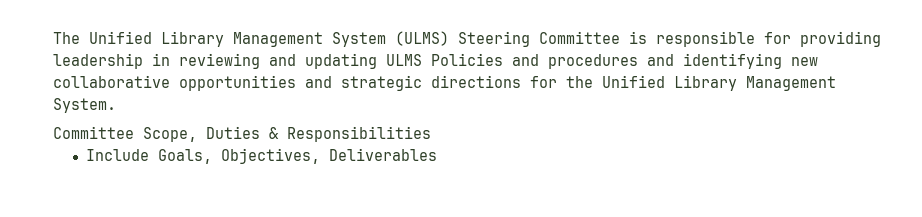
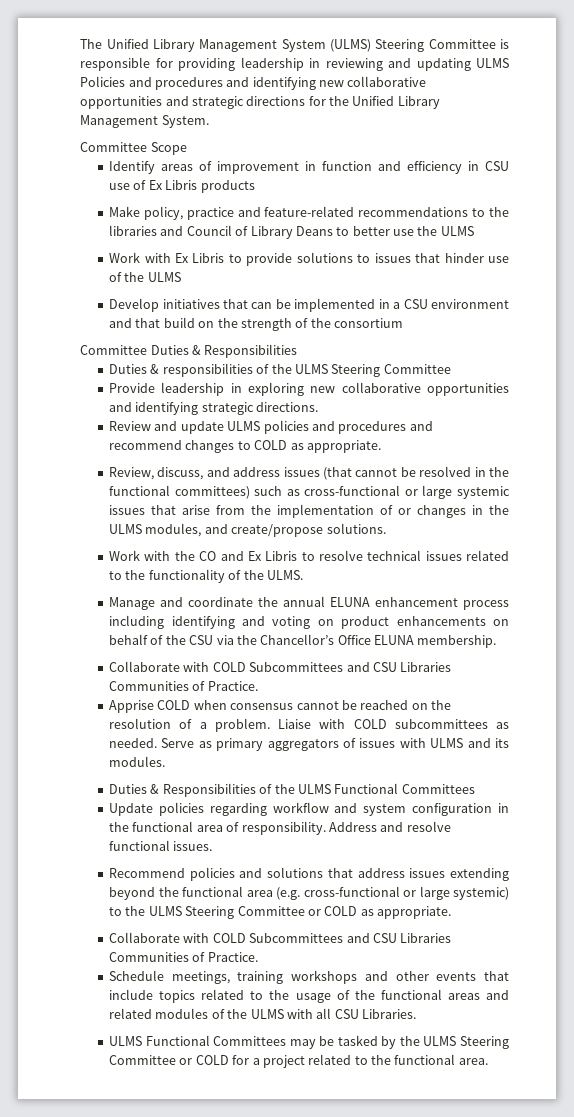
[143,126,432,142] [85,148,437,164] Scope, Duties & Responsibilities // Include Goals, Objectives, Deliverables -> [150,142,187,155] [109,161,509,174] [109,180,255,193] [109,206,509,220] [109,225,474,239] [109,252,509,266] [109,272,181,282] [109,298,510,312] [109,317,404,331] [80,344,298,358] [109,363,451,377] [109,382,509,396] [109,402,319,415] [109,420,433,434] [109,440,381,453] [109,466,510,480] [109,485,511,499] [109,504,509,518] [109,523,386,537] [109,550,509,561] [109,569,303,583] [109,596,510,610] [109,615,509,629] [109,634,497,648] [109,661,452,672] [109,681,258,691] [109,700,452,713] [109,718,510,732] [109,738,510,751] [109,756,166,767] [109,783,475,797] [109,802,509,816] [109,821,451,835] [109,840,213,851] [109,867,509,881] [109,886,510,900] [109,906,452,919] [109,932,452,943] [109,952,258,962] [109,970,509,984] [109,989,509,1003] [109,1008,417,1019] [109,1035,509,1049] [109,1054,488,1068] Scope // Identify areas of improvement in function and efficiency in CSU use of Ex Libris products // Make policy, practice and feature-related recommendations to the libraries and Council of Library Deans to better use the ULMS // Work with Ex Libris to provide solutions to issues that hinder use of the ULMS // Develop initiatives that can be implemented in a CSU environment and that build on the strength of the consortium // Committee Duties & Responsibilities // Duties & responsibilities of the ULMS Steering Committee // Provide leadership in exploring new collaborative opportunities and identifying strategic directions. // Review and update ULMS policies and procedures and recommend changes to COLD as appropriate. // Review, discuss, and address issues (that cannot be resolved in the functional committees) such as cross-functional or large systemic issues that arise from the implementation of or changes in the ULMS modules, and create/propose solutions. // Work with the CO and Ex Libris to resolve technical issues related to the functionality of the ULMS. // Manage and coordinate the annual ELUNA enhancement process including identifying and voting on product enhancements on behalf of the CSU via the Chancellor’s Office ELUNA membership. // Collaborate with COLD Subcommittees and CSU Libraries Communities of Practice. // Apprise COLD when consensus cannot be reached on the resolution of a problem. Liaise with COLD subcommittees as needed. Serve as primary aggregators of issues with ULMS and its modules. // Duties & Responsibilities of the ULMS Functional Committees // Update policies regarding workflow and system configuration in the functional area of responsibility. Address and resolve functional issues. // Recommend policies and solutions that address issues extending beyond the functional area (e.g. cross-functional or large systemic) to the ULMS Steering Committee or COLD as appropriate. // Collaborate with COLD Subcommittees and CSU Libraries Communities of Practice. // Schedule meetings, training workshops and other events that include topics related to the usage of the functional areas and related modules of the ULMS with all CSU Libraries. // ULMS Functional Committees may be tasked by the ULMS Steering Committee or COLD for a project related to the functional area.

